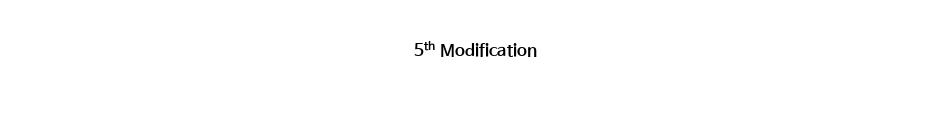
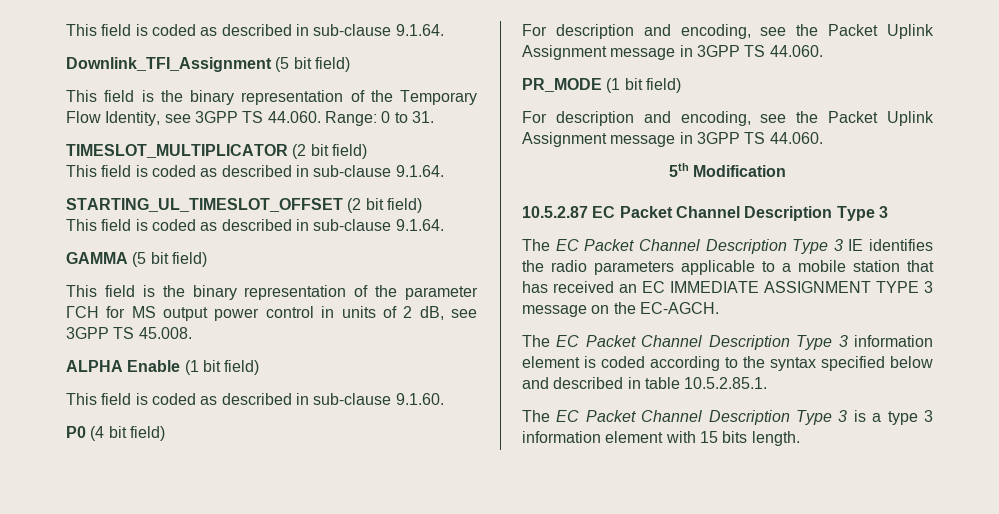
[414,41,537,57] 5th Modification -> [66,24,444,36] [66,57,350,72] [66,90,477,105] [66,111,434,126] [66,144,367,159] [66,165,444,177] [66,198,422,213] [66,219,444,231] [66,252,207,267] [66,285,478,300] [66,306,478,321] [66,327,192,339] [66,360,260,375] [66,393,444,405] [66,426,165,441] [522,24,934,39] [522,45,823,60] [522,78,681,93] [522,111,934,126] [522,132,823,147] [668,163,787,177] [522,206,888,221] [522,239,933,254] [522,260,934,275] [522,281,933,293] [522,302,719,317] [522,335,933,350] [522,356,933,371] [522,377,768,389] [522,410,933,425] [522,431,800,446] This field is coded as described in sub-clause 9.1.64. // Downlink_TFI_Assignment (5 bit field) // This field is the binary representation of the Temporary Flow Identity, see 3GPP TS 44.060. Range: 0 to 31. // TIMESLOT_MULTIPLICATOR (2 bit field) // This field is coded as described in sub-clause 9.1.64. // STARTING_UL_TIMESLOT_OFFSET (2 bit field) // This field is coded as described in sub-clause 9.1.64. // GAMMA (5 bit field) // This field is the binary representation of the parameter ΓCH for MS output power control in units of 2 dB, see 3GPP TS 45.008. // ALPHA Enable (1 bit field) // This field is coded as described in sub-clause 9.1.60. // P0 (4 bit field) // For description and encoding, see the Packet Uplink Assignment message in 3GPP TS 44.060. // PR_MODE (1 bit field) // For description and encoding, see the Packet Uplink Assignment message in 3GPP TS 44.060. // 5th Modification // 10.5.2.87 EC Packet Channel Description Type 3 // The EC Packet Channel Description Type 3 IE identifies the radio parameters applicable to a mobile station that has received an EC IMMEDIATE ASSIGNMENT TYPE 3 message on the EC-AGCH. // The EC Packet Channel Description Type 3 information element is coded according to the syntax specified below and described in table 10.5.2.85.1. // The EC Packet Channel Description Type 3 is a type 3 information element with 15 bits length.

